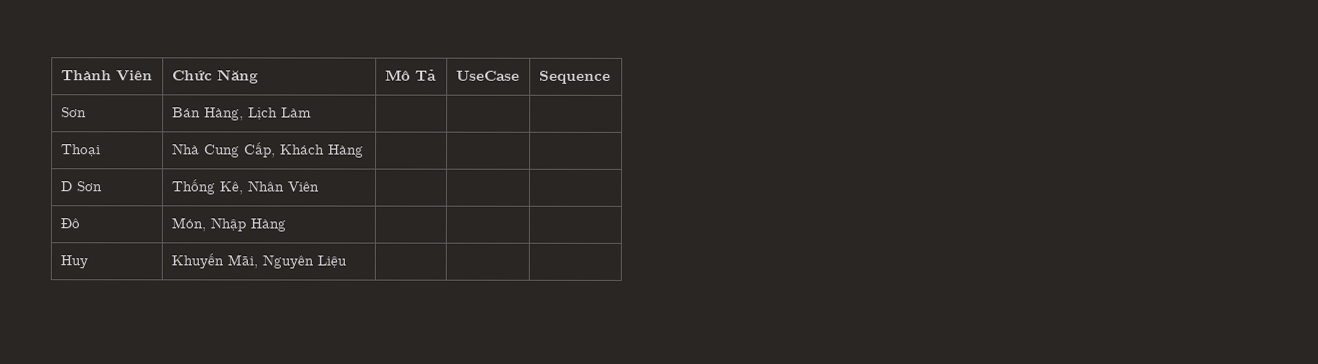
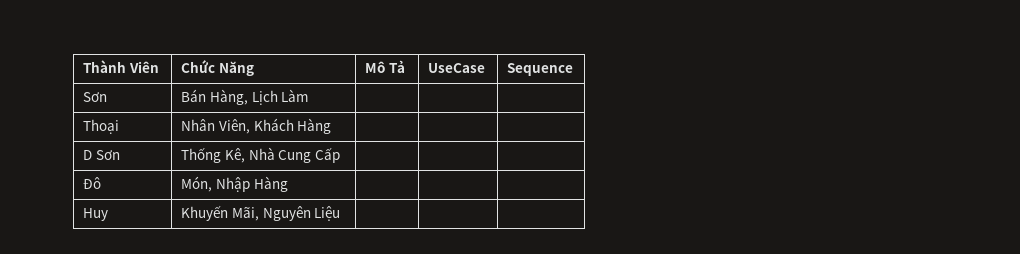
[171,142,276,158] Nhà Cung Cấp, -> [181,119,250,134] Nhân Viên,
[246,180,320,192] Nhân Viên -> [248,147,340,163] Nhà Cung Cấp

